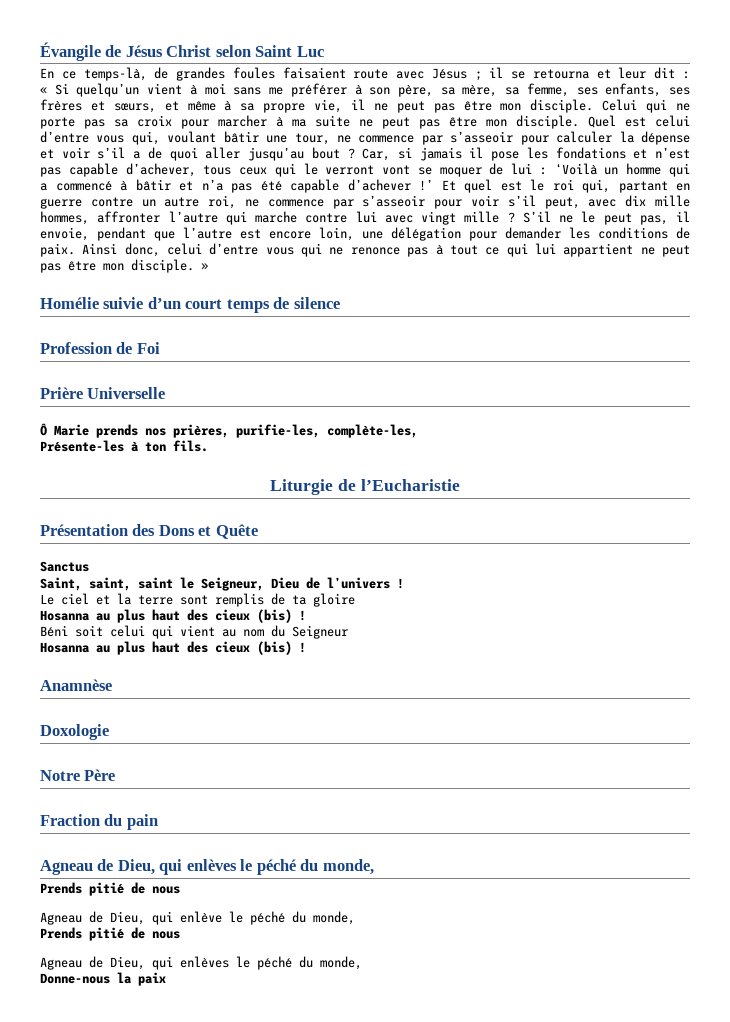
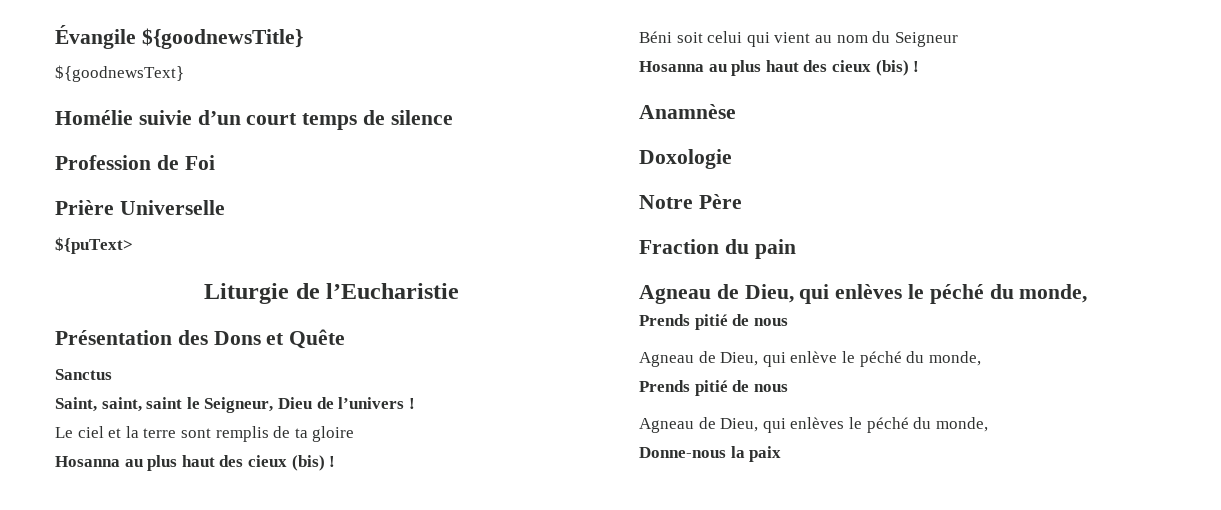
[105,45,324,57] [40,67,690,81] [40,83,690,97] [40,99,691,113] [40,115,690,129] [40,131,691,145] [40,147,690,161] [40,163,690,177] [40,179,690,193] [40,195,690,209] [40,211,690,225] [40,227,690,241] [40,243,691,257] [40,259,208,273] de Jésus Christ selon Saint Luc // En ce temps-là, de grandes foules faisaient route avec Jésus ; il se retourna et leur dit : « Si quelqu’un vient à moi sans me préférer à son père, sa mère, sa femme, ses enfants, ses frères et sœurs, et même à sa propre vie, il ne peut pas être mon disciple. Celui qui ne porte pas sa croix pour marcher à ma suite ne peut pas être mon disciple. Quel est celui d’entre vous qui, voulant bâtir une tour, ne commence par s’asseoir pour calculer la dépense et voir s’il a de quoi aller jusqu’au bout ? Car, si jamais il pose les fondations et n’est pas capable d’achever, tous ceux qui le verront vont se moquer de lui : ‘Voilà un homme qui a commencé à bâtir et n’a pas été capable d’achever !’ Et quel est le roi qui, partant en guerre contre un autre roi, ne commence par s’asseoir pour voir s’il peut, avec dix mille hommes, affronter l’autre qui marche contre lui avec vingt mille ? S’il ne le peut pas, il envoie, pendant que l’autre est encore loin, une délégation pour demander les conditions de paix. Ainsi donc, celui d’entre vous qui ne renonce pas à tout ce qui lui appartient ne peut pas être mon disciple. » -> [141,28,303,49] [55,65,184,82] ${goodnewsTitle} // ${goodnewsText}
[40,423,418,438] [40,440,208,452] Ô Marie prends nos prières, purifie-les, complète-les, // Présente-les à ton fils. -> [55,237,133,254] ${puText>

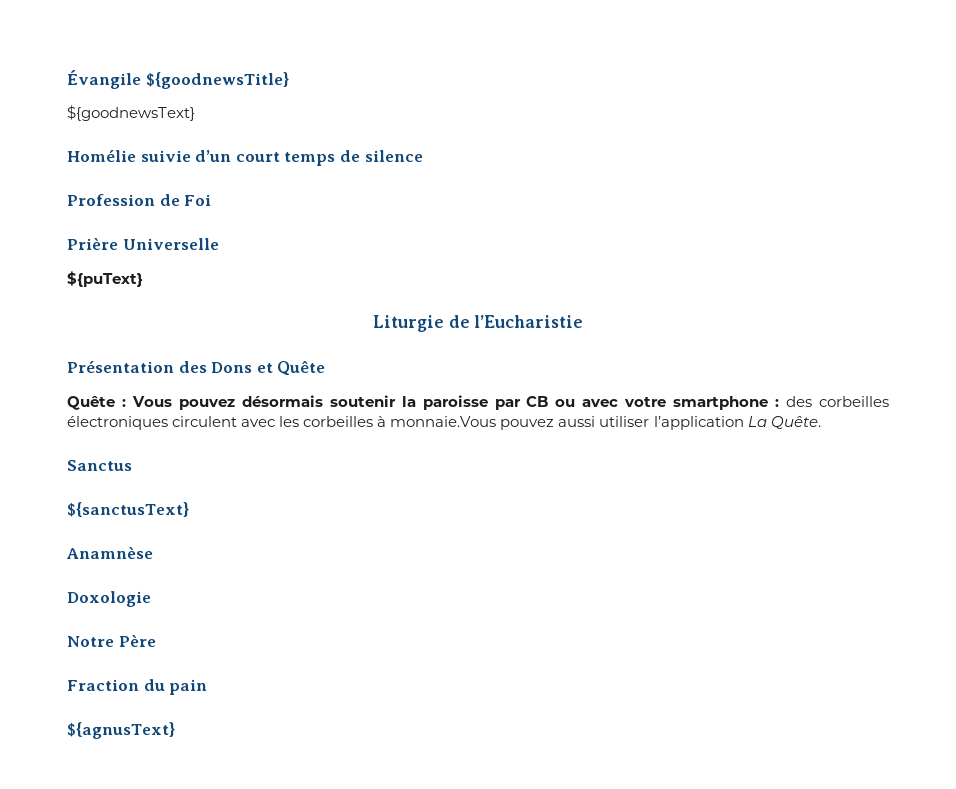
[55,237,133,254] ${puText> -> [67,271,143,287] ${puText}
[55,369,112,380] [55,397,415,413] [55,426,355,442] [55,455,336,471] [639,31,958,47] [639,60,920,76] Sanctus // Saint, saint, saint le Seigneur, Dieu de l’univers ! // Le ciel et la terre sont remplis de ta gloire // Hosanna au plus haut des cieux (bis) ! // Béni soit celui qui vient au nom du Seigneur // Hosanna au plus haut des cieux (bis) ! -> [67,395,889,410] [67,416,821,430] [67,460,132,471] [67,502,189,517] Quête : Vous pouvez désormais soutenir la paroisse par CB ou avec votre smartphone : des corbeilles électroniques circulent avec les corbeilles à monnaie.Vous pouvez aussi utiliser l’application La Quête. // Sanctus // ${sanctusText}
[639,284,1088,304] [639,314,788,330] [639,351,981,367] [639,380,788,396] [639,417,988,433] [639,446,782,462] Agneau de Dieu, qui enlèves le péché du monde, // Prends pitié de nous // Agneau de Dieu, qui enlève le péché du monde, // Prends pitié de nous // Agneau de Dieu, qui enlèves le péché du monde, // Donne-nous la paix -> [67,722,175,739] ${agnusText}

